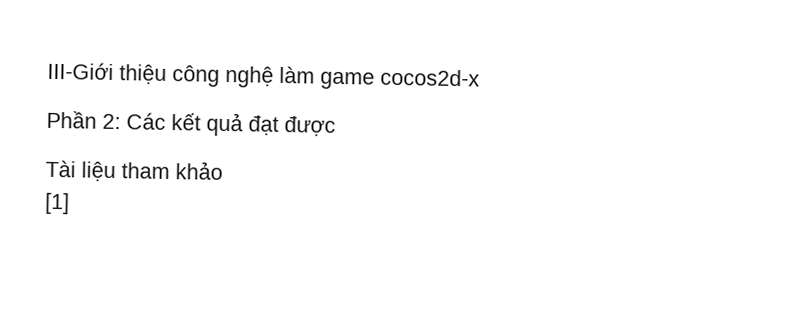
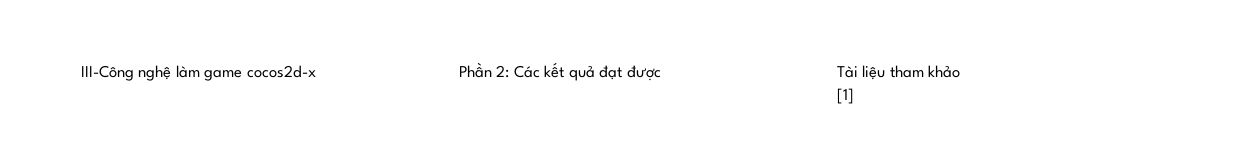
[47,61,220,87] III-Giới thiệu công -> [81,65,134,81] III-Công

